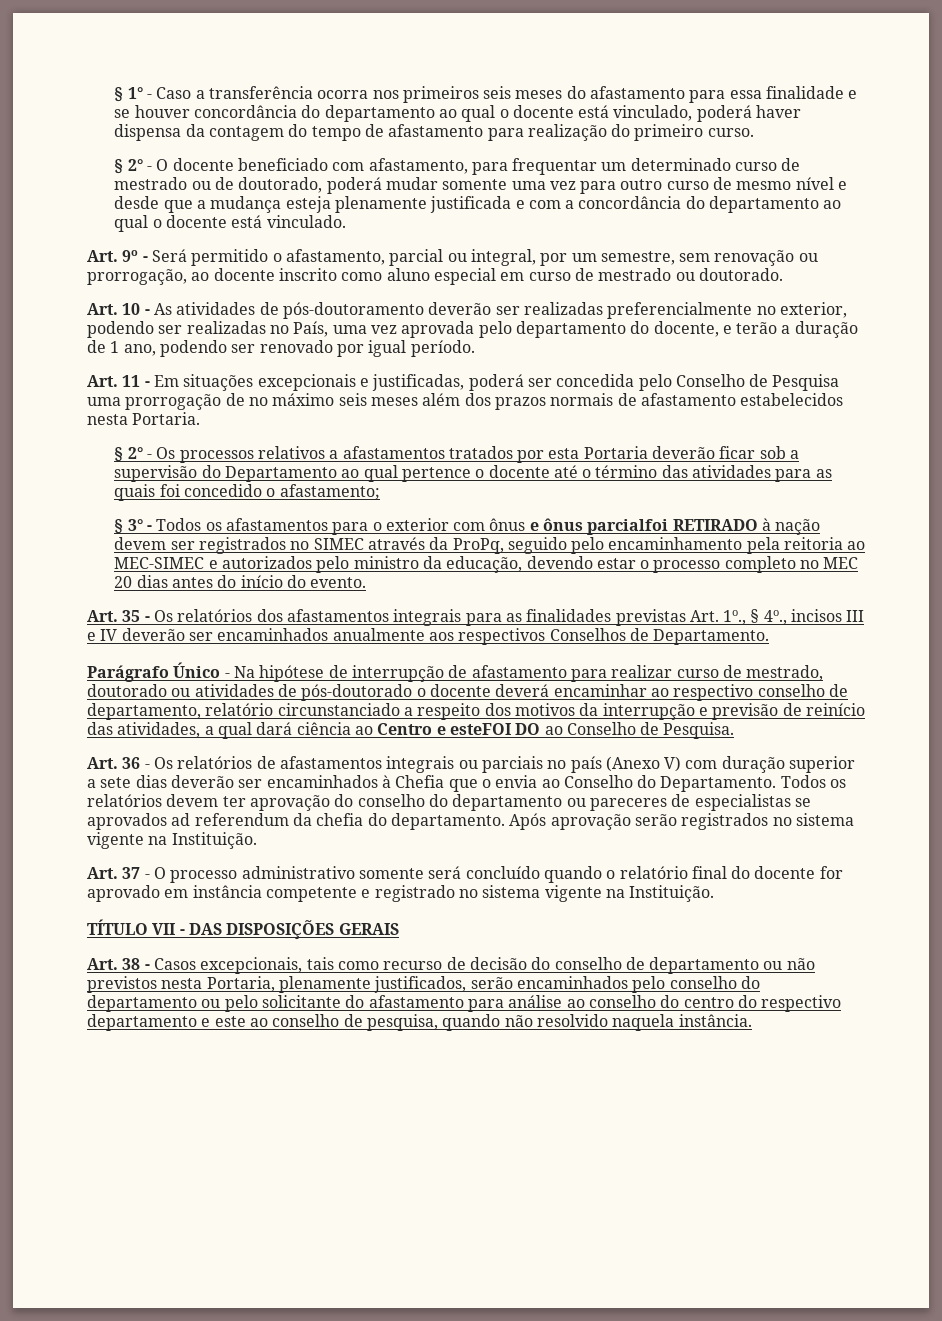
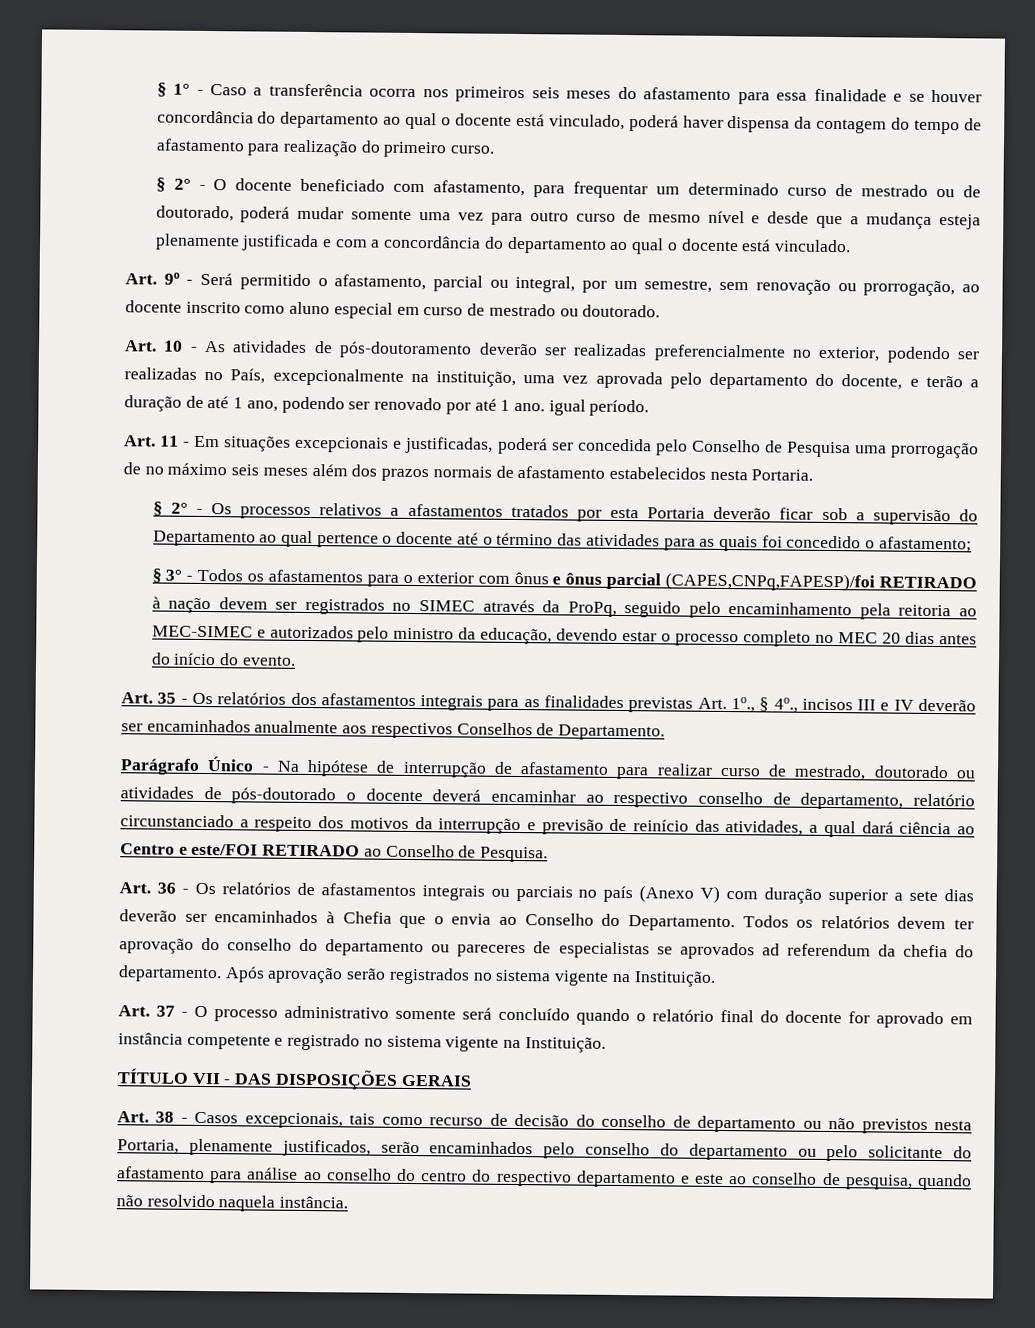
(329, 329) none -> [272,368,516,387] excepcionalmente na instituição,
(106, 346) none -> [207,396,230,409] até
(364, 350) none -> [474,398,545,412] até 1 ano.
[587,519,669,535] parcialfoi -> [606,572,876,592] parcial (CAPES,CNPq,FAPESP)/foi
[449,723,541,735] esteFOI DO -> [191,843,361,857] este/FOI RETIRADO

